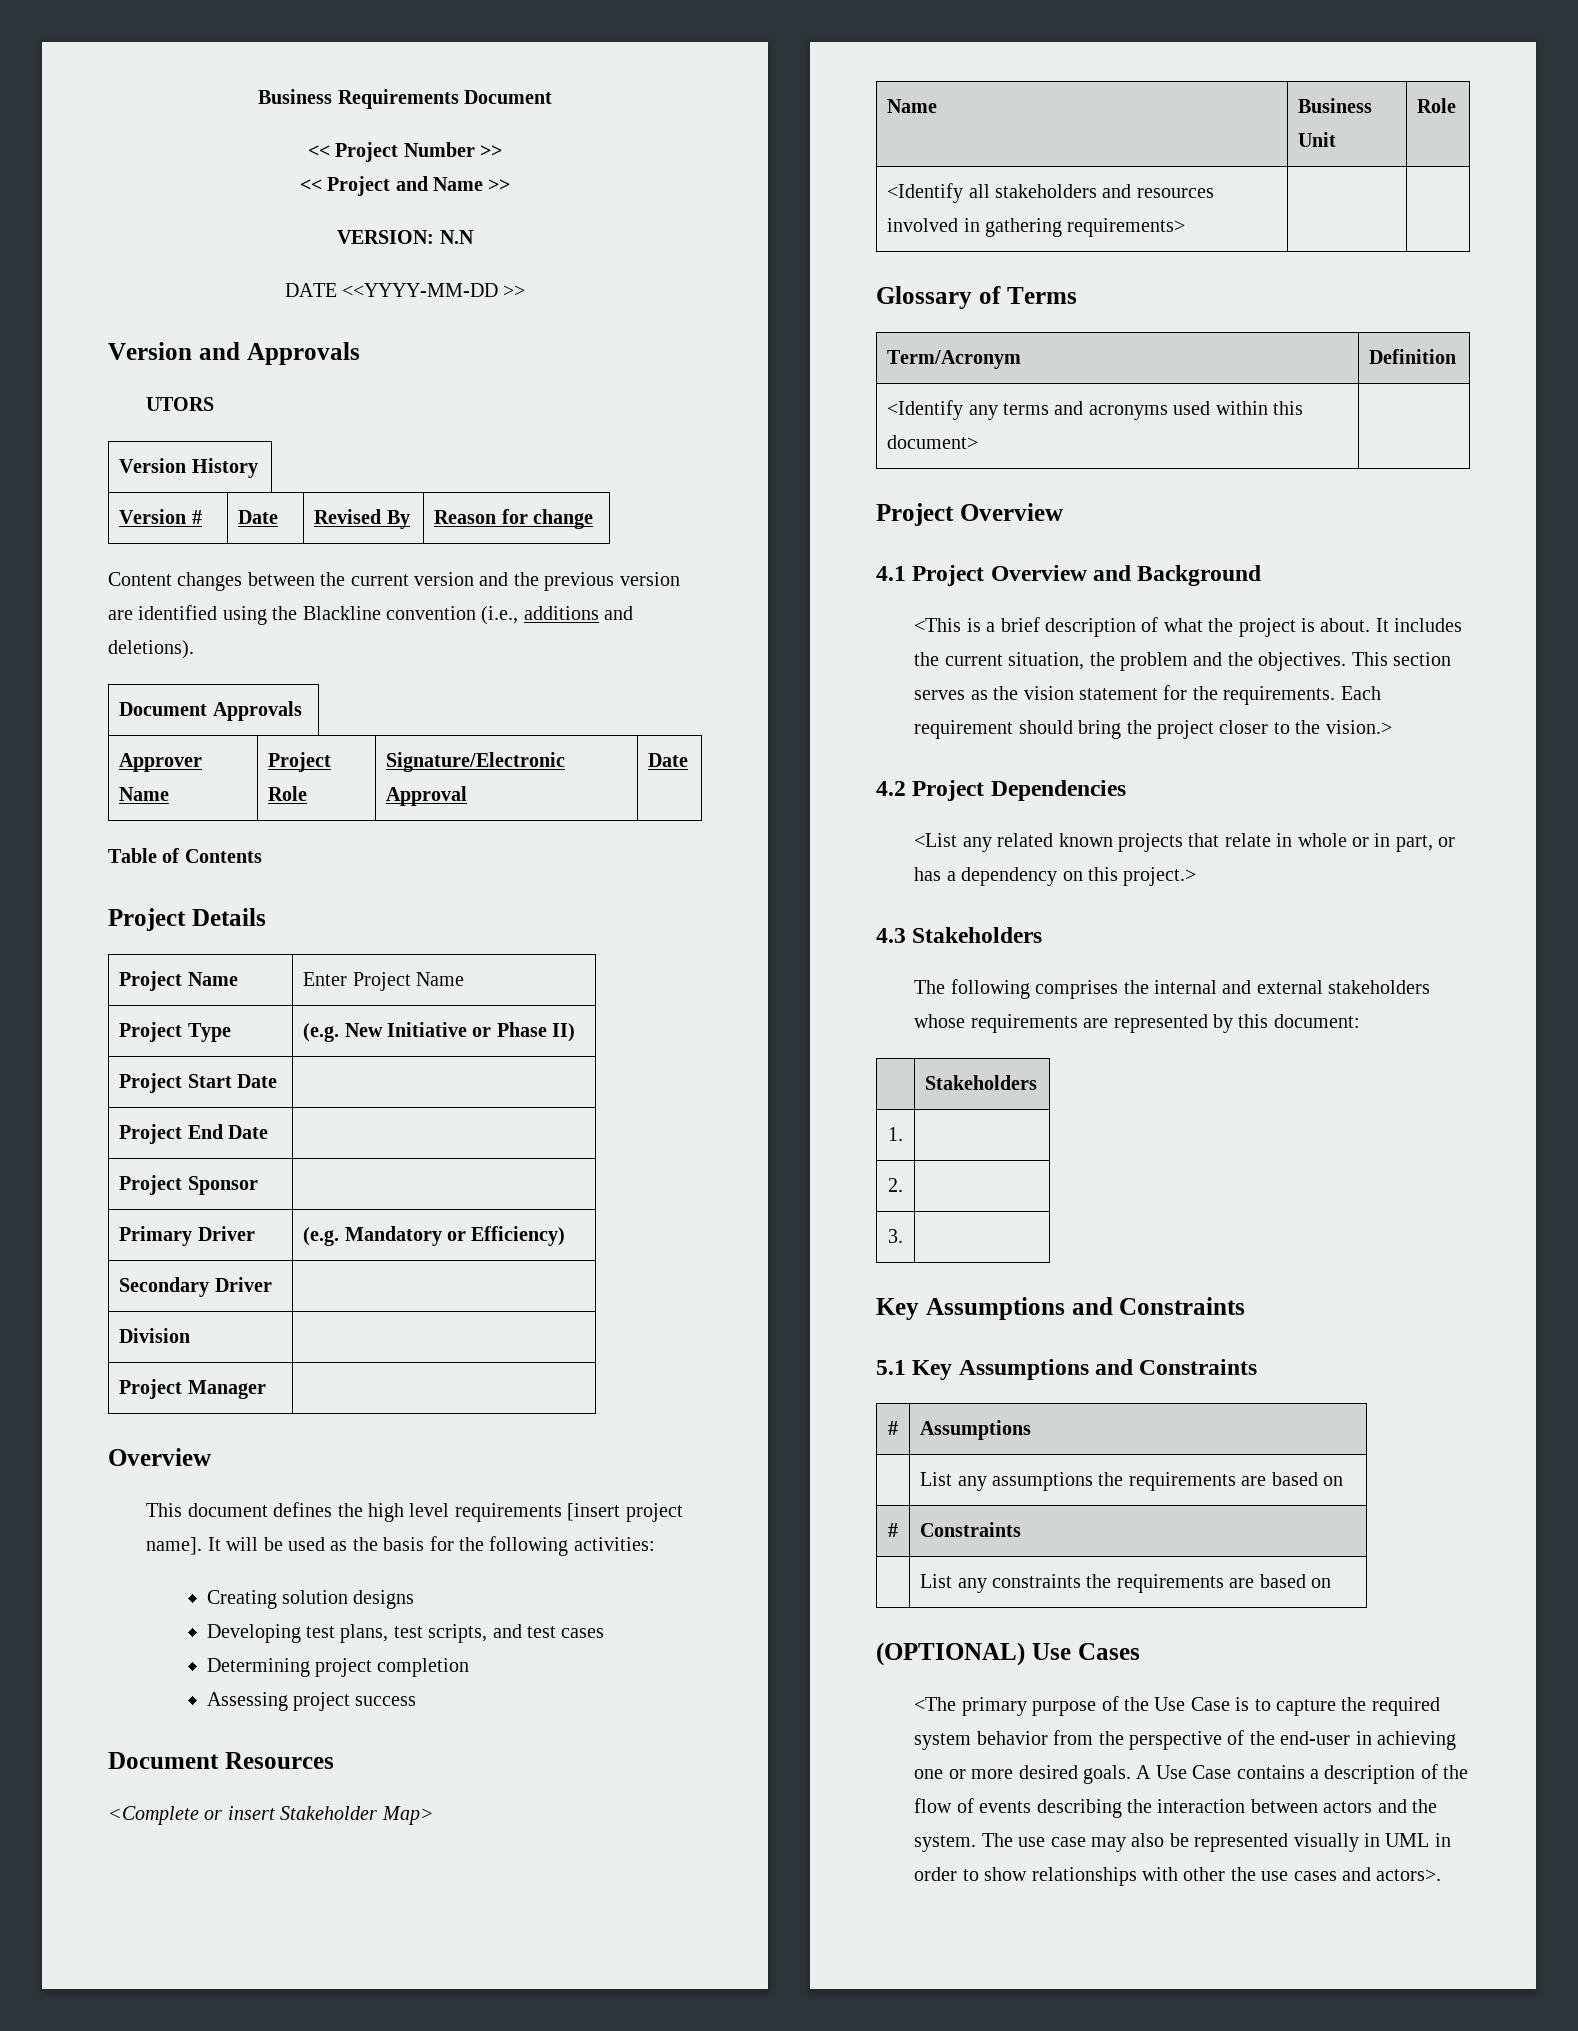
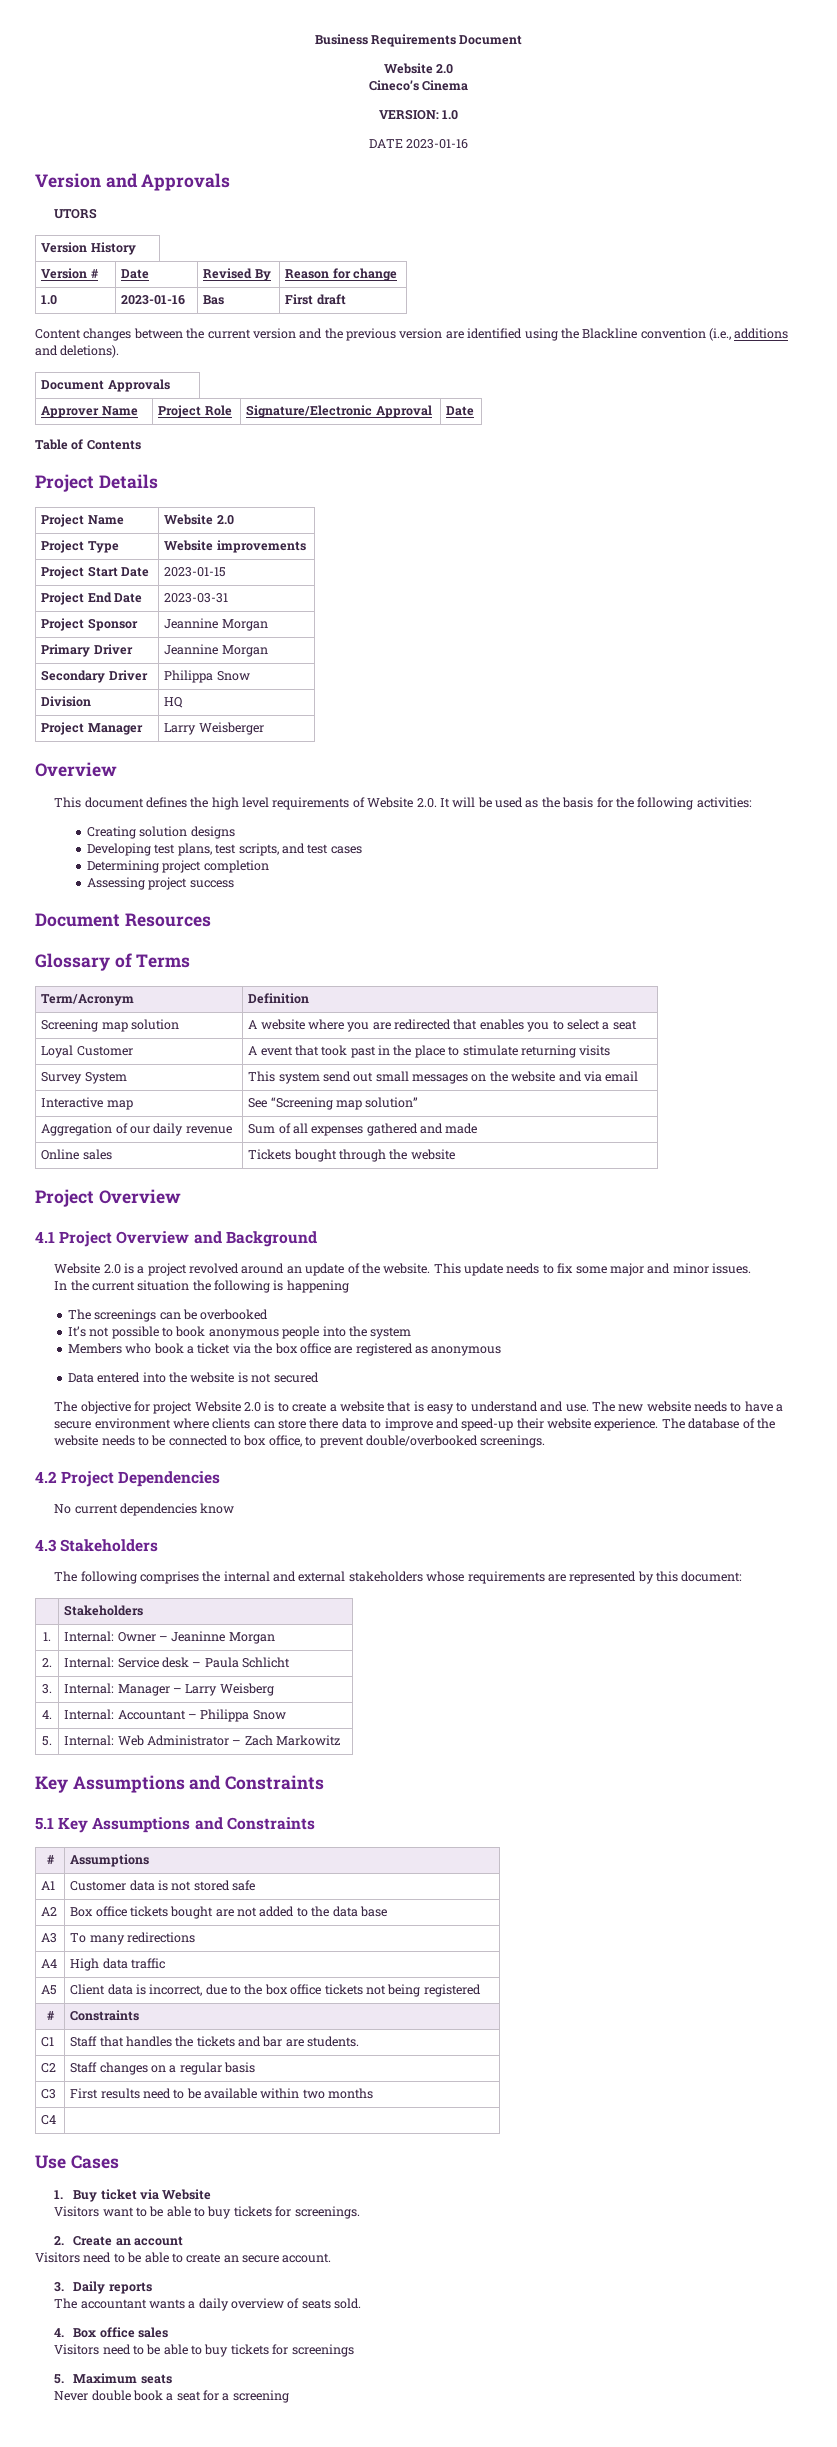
[307,142,503,162] [299,176,511,196] << Project Number >> // << Project and Name >> -> [383,63,454,74] [368,80,469,91] Website 2.0 // Cineco’s Cinema
[439,230,474,244] N.N -> [442,110,459,120] 1.0
[342,283,526,297] <<YYYY-MM-DD >> -> [406,139,469,149] 2023-01-16
(593, 519) none -> [41,295,58,305] [121,295,186,305] [203,295,225,305] [285,294,346,305] // 1.0 | 2023-01-16 | Bas | First draft
[303,972,464,991] Enter Project Name -> [164,514,234,525] Website 2.0
[303,1022,576,1042] (e.g. New Initiative or Phase II) -> [164,540,306,553] Website improvements
(277, 1081) none -> [164,567,227,577] 2023-01-15
(268, 1132) none -> [164,593,229,603] 2023-03-31
(258, 1185) none -> [164,618,268,631] Jeannine Morgan
[303,1226,566,1246] (e.g. Mandatory or Efficiency) -> [164,644,268,657] Jeannine Morgan
(272, 1284) none -> [164,670,250,683] Philippa Snow
(191, 1335) none -> [164,697,184,708] HQ
(266, 1389) none -> [164,722,264,735] Larry Weisberger
[567,1503,683,1522] [146,1537,203,1555] [insert project name]. -> [352,797,437,808] of Website 2.0.
[108,1806,434,1825] [887,99,938,113] [1298,98,1373,113] [1298,132,1337,147] [1417,98,1457,113] [887,183,1214,203] [887,218,1186,237] // <Complete or insert Stakeholder Map> // Name | Business Unit | Role // <Identify all stakeholders and resources involved in gathering requirements> | | -> (211, 920) none
[887,400,1303,420] [887,435,979,449] <Identify any terms and acronyms used within this document> | -> [41,1019,179,1032] [248,1019,637,1032] [41,1045,133,1058] [248,1045,611,1058] [41,1072,127,1084] [248,1071,639,1084] [41,1097,133,1110] [248,1097,419,1110] [41,1123,232,1136] [248,1123,478,1136] [41,1149,112,1160] [248,1149,455,1162] Screening map solution | A website where you are redirected that enables you to select a seat // Loyal Customer | A event that took past in the place to stimulate returning visits // Survey System | This system send out small messages on the website and via email // Interactive map | See “Screening map solution” // Aggregation of our daily revenue | Sum of all expenses gathered and made // Online sales | Tickets bought through the website
[914,617,1463,637] [914,652,1451,671] [914,685,1381,705] [914,720,1392,739] [876,780,1126,801] [914,833,1456,852] [914,867,1197,886] <This is a brief description of what the project is about. It includes the current situation, the problem and the objectives. This section serves as the vision statement for the requirements. Each requirement should bring the project closer to the vision.> // 4.2 Project Dependencies // <List any related known projects that relate in whole or in part, or has a dependency on this project.> -> [54,1263,752,1276] [54,1280,349,1293] [67,1309,269,1322] [67,1326,412,1339] [67,1343,502,1356] [67,1372,319,1383] [54,1401,784,1414] [54,1418,775,1431] [54,1435,546,1448] [35,1471,221,1487] [54,1503,235,1516] Website 2.0 is a project revolved around an update of the website. This update needs to fix some major and minor issues. // In the current situation the following is happening // The screenings can be overbooked // It’s not possible to book anonymous people into the system // Members who book a ticket via the box office are registered as anonymous // Data entered into the website is not secured // The objective for project Website 2.0 is to create a website that is easy to understand and use. The new website needs to have a secure environment where clients can store there data to improve and speed-up their website experience. The database of the website needs to be connected to box office, to prevent double/overbooked screenings. // 4.2 Project Dependencies // No current dependencies know
[888,1178,903,1192] [888,1229,903,1243] // 2. | // 3. | -> [64,1631,275,1644] [42,1658,52,1667] [64,1657,291,1668] [42,1684,52,1694] [64,1683,274,1696] [42,1710,52,1719] [64,1709,286,1722] [42,1736,52,1746] [64,1735,341,1746] Internal: Owner – Jeaninne Morgan // 2. | Internal: Service desk – Paula Schlicht // 3. | Internal: Manager – Larry Weisberg // 4. | Internal: Accountant – Philippa Snow // 5. | Internal: Web Administrator – Zach Markowitz
[920,1472,1343,1491] [888,1523,898,1537] [920,1522,1022,1537] [920,1574,1331,1593] [876,1642,1140,1666] [914,1696,1440,1716] [914,1730,1456,1750] [914,1764,1469,1784] [914,1798,1437,1818] [914,1833,1451,1852] [914,1867,1442,1886] | List any assumptions the requirements are based on // # | Constraints // | List any constraints the requirements are based on // (OPTIONAL) Use Cases // <The primary purpose of the Use Case is to capture the required system behavior from the perspective of the end-user in achieving one or more desired goals. A Use Case contains a description of the flow of events describing the interaction between actors and the system. The use case may also be represented visually in UML in order to show relationships with other the use cases and actors>. -> [41,1881,56,1890] [70,1880,256,1891] [41,1907,58,1916] [70,1906,387,1919] [41,1933,58,1943] [70,1932,195,1945] [41,1959,58,1968] [70,1958,165,1971] [41,1985,58,1995] [70,1984,481,1997] [46,2011,55,2020] [70,2010,140,2021] [41,2037,55,2047] [70,2036,360,2047] [41,2063,57,2073] [70,2062,256,2075] [41,2089,57,2099] [70,2088,374,2099] [41,2115,57,2125] [35,2155,119,2169] [54,2189,212,2202] [54,2206,360,2219] [54,2236,184,2246] [35,2252,332,2263] [54,2281,152,2294] [54,2298,362,2311] [54,2327,169,2338] [54,2344,354,2357] [54,2373,172,2384] [54,2390,289,2403] A1 | Customer data is not stored safe // A2 | Box office tickets bought are not added to the data base // A3 | To many redirections // A4 | High data traffic // A5 | Client data is incorrect, due to the box office tickets not being registered // # | Constraints // C1 | Staff that handles the tickets and bar are students. // C2 | Staff changes on a regular basis // C3 | First results need to be available within two months // C4 | // Use Cases // 1. Buy ticket via Website // Visitors want to be able to buy tickets for screenings. // 2. Create an account // Visitors need to be able to create an secure account. // 3. Daily reports // The accountant wants a daily overview of seats sold. // 4. Box office sales // Visitors need to be able to buy tickets for screenings // 5. Maximum seats // Never double book a seat for a screening

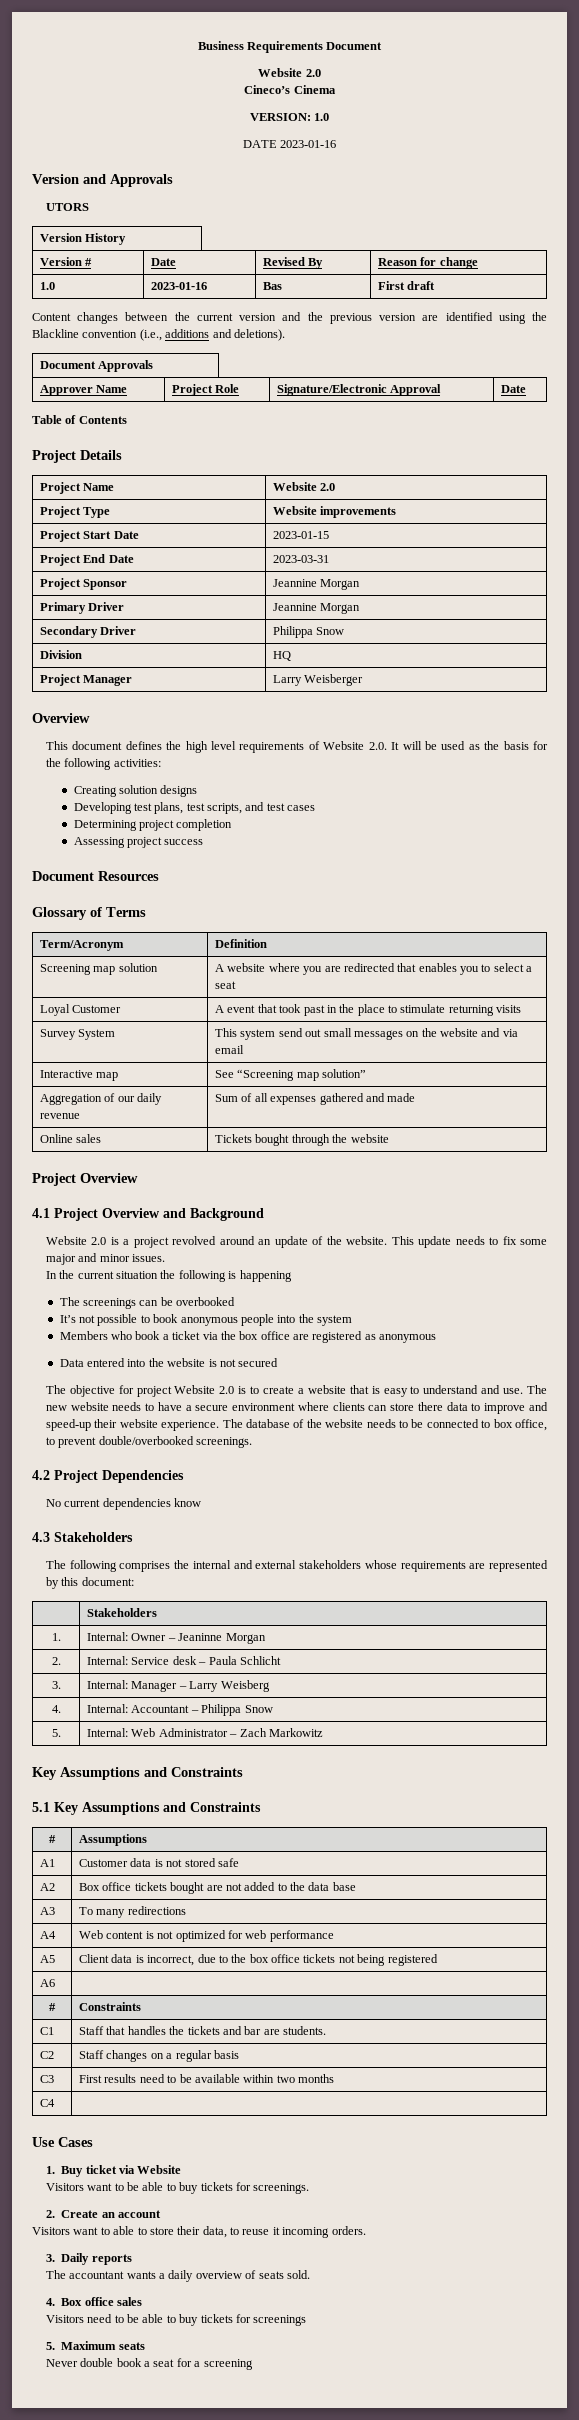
[70,1958,165,1971] High data traffic -> [79,1930,334,1942] Web content is not optimized for web performance
(481, 1990) none -> [40,1979,56,1987] // A6 |
[83,2252,332,2263] need to be able to create an secure account. -> [73,2226,366,2238] want to able to store their data, to reuse it incoming orders.

